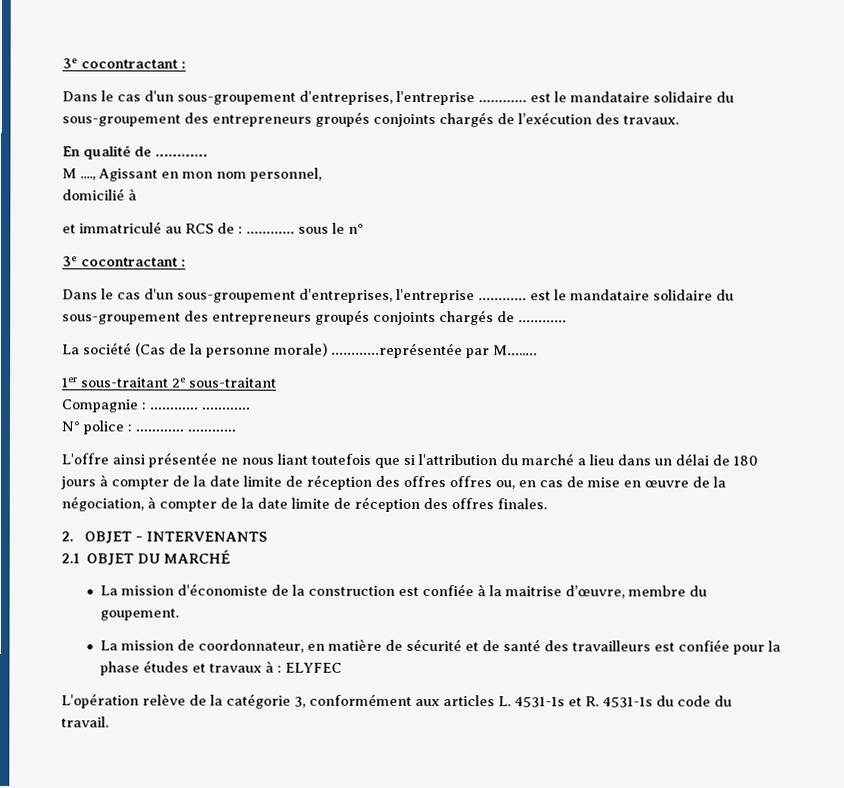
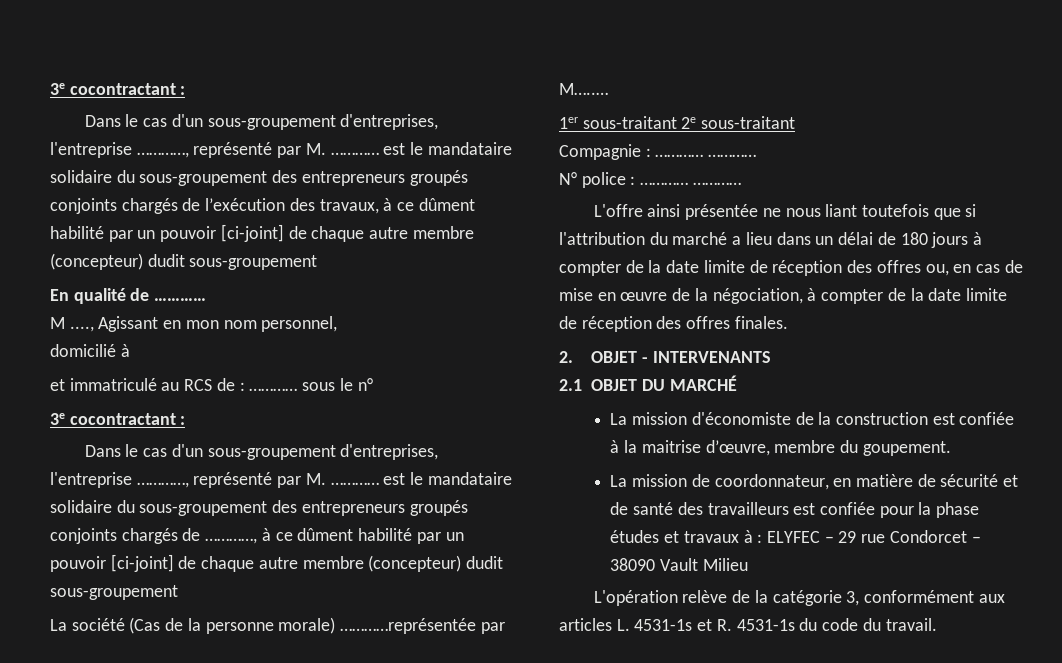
(475, 98) none -> [136,142,326,158] …………, représenté par M.
[623,115,679,125] travaux. -> [319,198,475,214] [50,224,474,242] [50,253,318,270] travaux, à ce dûment habilité par un pouvoir [ci-joint] de chaque autre membre (concepteur) dudit sous-groupement
(475, 296) none -> [136,472,326,488] …………, représenté par M.
[518,320,567,323] ………… -> [205,528,464,544] [50,554,504,572] [50,585,178,600] …………, à ce dûment habilité par un pouvoir [ci-joint] de chaque autre membre (concepteur) dudit sous-groupement
[449,476,492,488] offres -> (921, 266) none
(342, 667) none -> [824,530,981,543] [610,558,748,571] – 29 rue Condorcet – 38090 Vault Milieu

